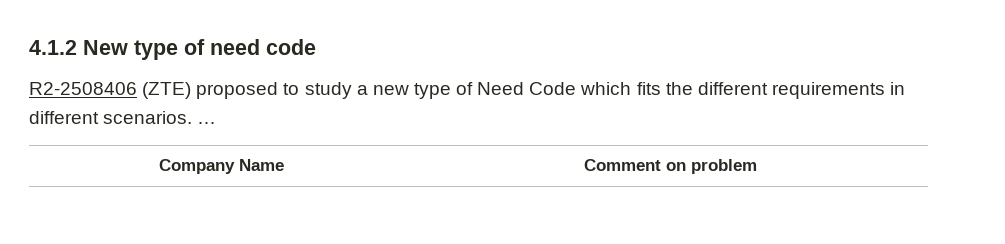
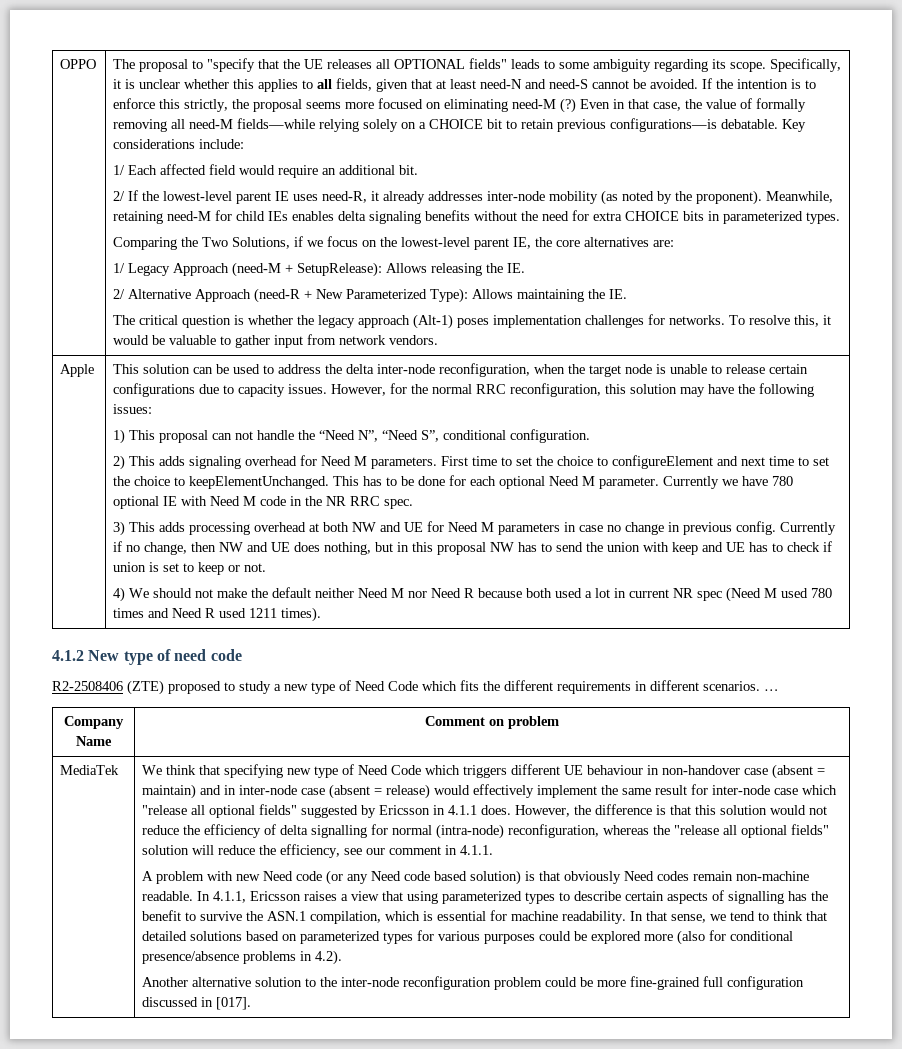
(29, 47) none -> [60,59,97,69] [113,58,842,72] [113,78,817,92] [113,98,807,113] [113,118,807,132] [113,139,245,149] [113,164,419,178] [113,190,834,205] [113,210,841,224] [113,236,675,250] [113,262,526,277] [113,288,628,303] [113,314,832,329] [113,334,439,348] [60,364,95,377] [113,363,809,377] [113,383,815,397] [113,404,153,414] [113,429,591,444] [113,455,830,470] [113,475,794,489] [113,496,414,509] [113,521,837,536] [113,541,833,555] [113,562,267,575] [113,587,833,602] [113,607,322,622] OPPO | The proposal to "specify that the UE releases all OPTIONAL fields" leads to some ambiguity regarding its scope. Specifically, it is unclear whether this applies to all fields, given that at least need-N and need-S cannot be avoided. If the intention is to enforce this strictly, the proposal seems more focused on eliminating need-M (?) Even in that case, the value of formally removing all need-M fields—while relying solely on a CHOICE bit to retain previous configurations—is debatable. Key considerations include: // 1/ Each affected field would require an additional bit. // 2/ If the lowest-level parent IE uses need-R, it already addresses inter-node mobility (as noted by the proponent). Meanwhile, retaining need-M for child IEs enables delta signaling benefits without the need for extra CHOICE bits in parameterized types. // Comparing the Two Solutions, if we focus on the lowest-level parent IE, the core alternatives are: // 1/ Legacy Approach (need-M + SetupRelease): Allows releasing the IE. // 2/ Alternative Approach (need-R + New Parameterized Type): Allows maintaining the IE. // The critical question is whether the legacy approach (Alt-1) poses implementation challenges for networks. To resolve this, it would be valuable to gather input from network vendors. // Apple | This solution can be used to address the delta inter-node reconfiguration, when the target node is unable to release certain configurations due to capacity issues. However, for the normal RRC reconfiguration, this solution may have the following issues: // 1) This proposal can not handle the “Need N”, “Need S”, conditional configuration. // 2) This adds signaling overhead for Need M parameters. First time to set the choice to configureElement and next time to set the choice to keepElementUnchanged. This has to be done for each optional Need M parameter. Currently we have 780 optional IE with Need M code in the NR RRC spec. // 3) This adds processing overhead at both NW and UE for Need M parameters in case no change in previous config. Currently if no change, then NW and UE does nothing, but in this proposal NW has to send the union with keep and UE has to check if union is set to keep or not. // 4) We should not make the default neither Need M nor Need R because both used a lot in current NR spec (Need M used 780 times and Need R used 1211 times). //
(757, 166) none -> [60,765,120,775] [142,764,826,779] [142,784,838,799] [142,804,828,818] [142,824,830,839] [142,844,494,858] [142,870,810,885] [142,890,829,904] [142,910,828,924] [142,930,794,945] [142,950,343,965] [142,976,805,990] [142,997,252,1010] // MediaTek | We think that specifying new type of Need Code which triggers different UE behaviour in non-handover case (absent = maintain) and in inter-node case (absent = release) would effectively implement the same result for inter-node case which "release all optional fields" suggested by Ericsson in 4.1.1 does. However, the difference is that this solution would not reduce the efficiency of delta signalling for normal (intra-node) reconfiguration, whereas the "release all optional fields" solution will reduce the efficiency, see our comment in 4.1.1. // A problem with new Need code (or any Need code based solution) is that obviously Need codes remain non-machine readable. In 4.1.1, Ericsson raises a view that using parameterized types to describe certain aspects of signalling has the benefit to survive the ASN.1 compilation, which is essential for machine readability. In that sense, we tend to think that detailed solutions based on parameterized types for various purposes could be explored more (also for conditional presence/absence problems in 4.2). // Another alternative solution to the inter-node reconfiguration problem could be more fine-grained full configuration discussed in [017].

